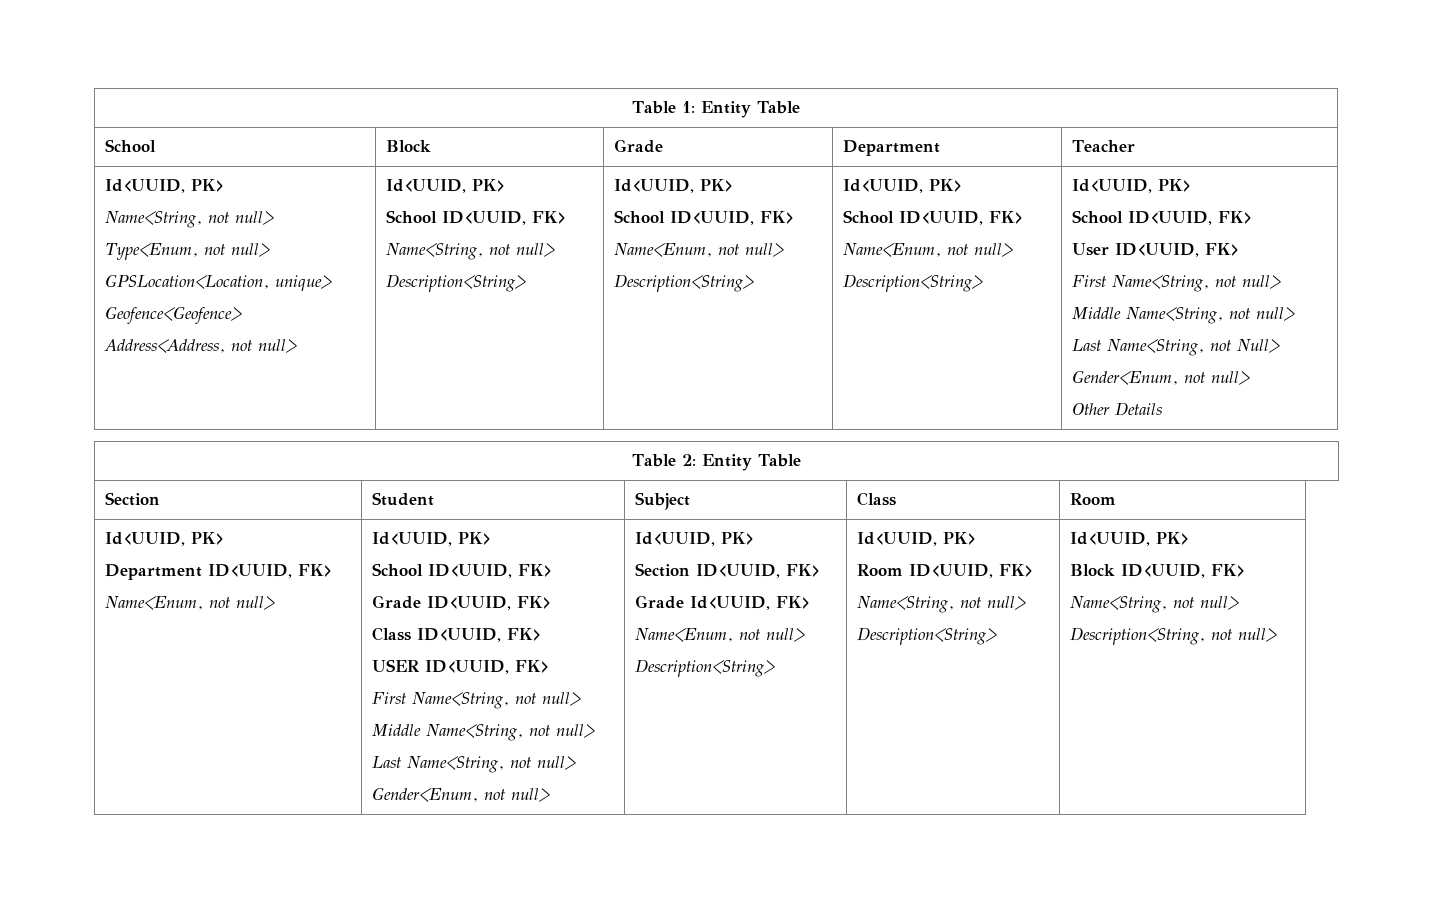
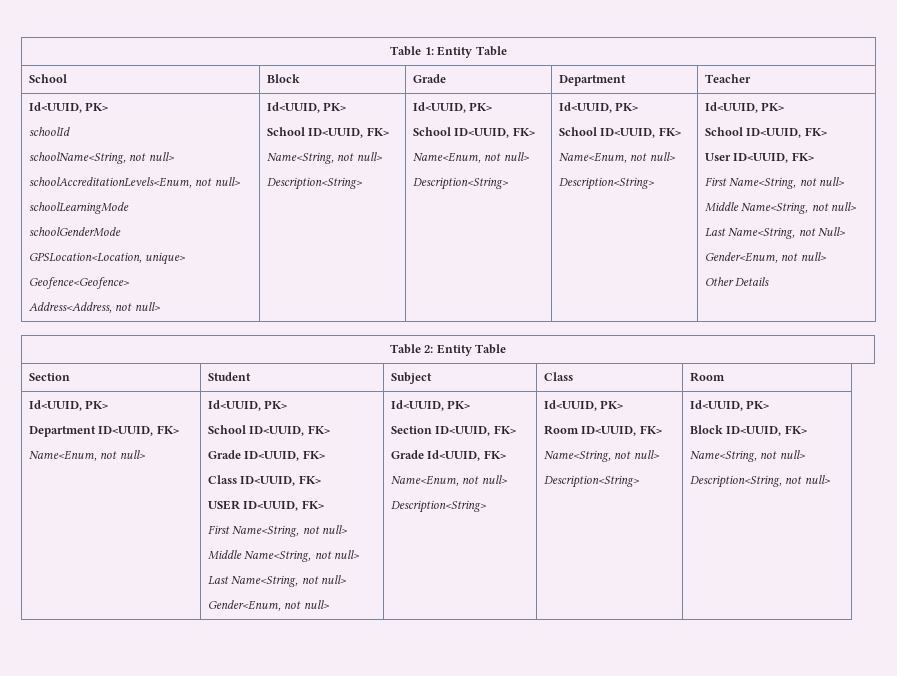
[104,211,274,228] [104,243,270,260] Name<String, not null> // Type<Enum, not null> -> [28,127,70,136] [28,152,175,164] [28,177,241,188] [28,202,129,214] [28,227,121,237] schoolId // schoolName<String, not null> // schoolAccreditationLevels<Enum, not null> // schoolLearningMode // schoolGenderMode

